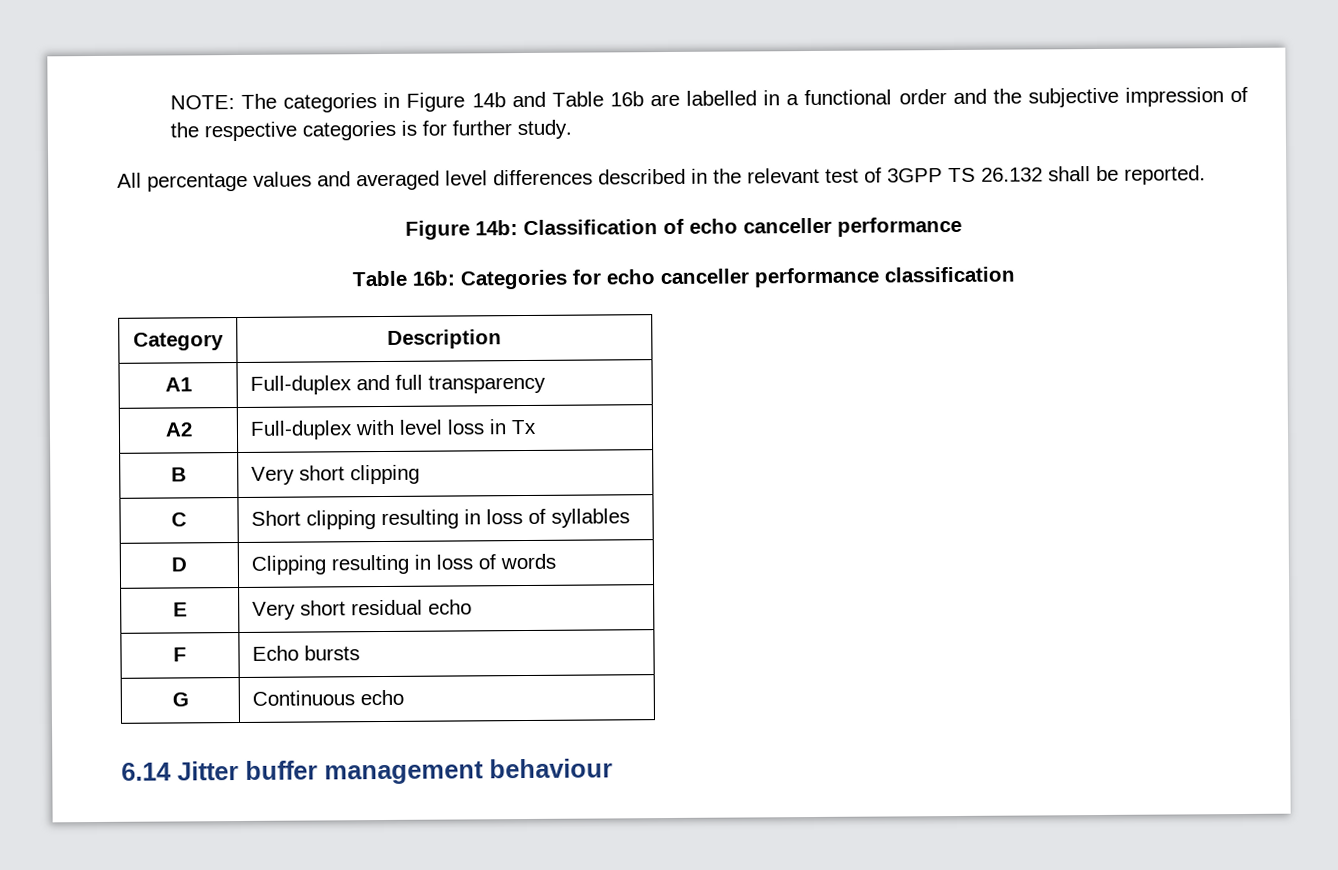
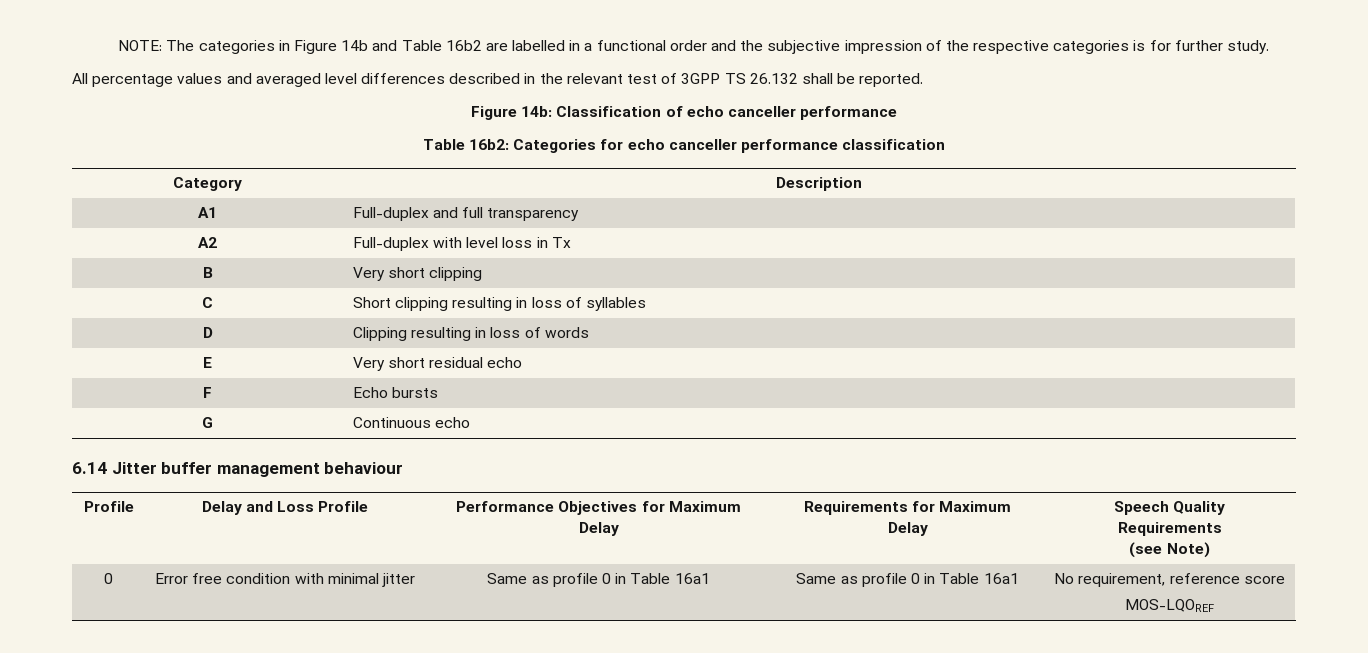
[609,91,644,107] 16b -> [445,40,482,51] 16b2
[411,270,455,286] 16b: -> [469,139,510,150] 16b2:
(613, 768) none -> [83,501,134,512] [201,501,369,515] [456,501,741,515] [578,522,619,536] [803,501,1012,515] [887,522,928,536] [1113,501,1226,515] [1117,522,1222,536] [1129,542,1210,558] [104,573,113,584] [155,573,415,587] [487,573,710,587] [796,573,1019,587] [1054,573,1285,587] [1125,599,1214,612] // Profile | Delay and Loss Profile | Performance Objectives for Maximum Delay | Requirements for Maximum Delay | Speech Quality // Requirements // (see Note) // 0 | Error free condition with minimal jitter | Same as profile 0 in Table 16a1 | Same as profile 0 in Table 16a1 | No requirement, reference score // MOS-LQOREF

